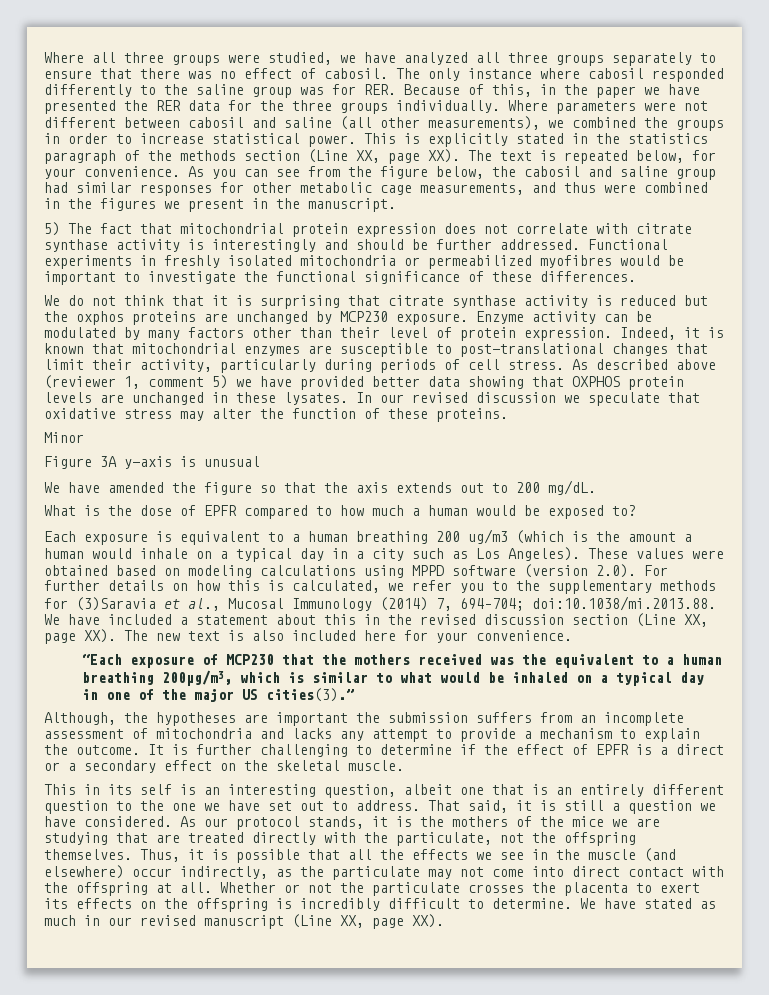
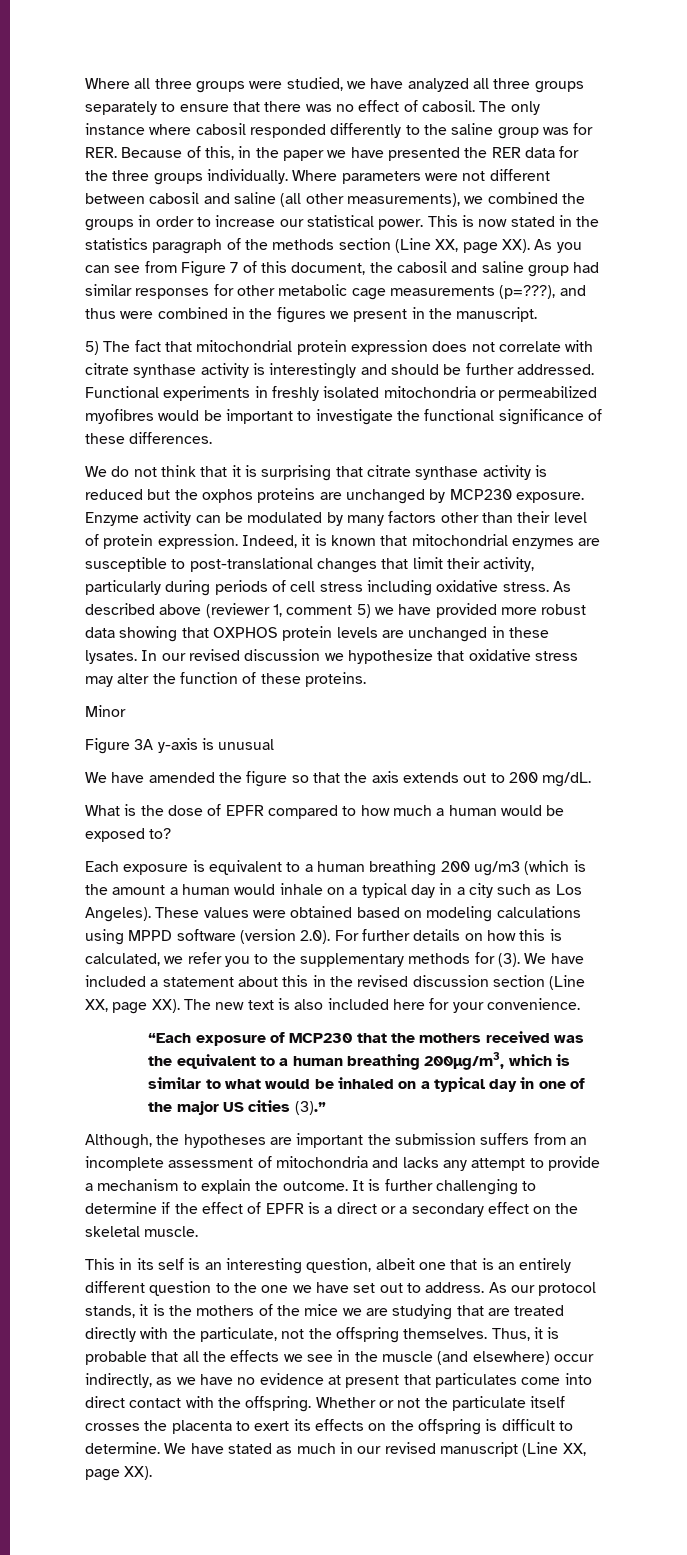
(204, 138) none -> [279,219,304,227] our
[428,133,508,147] explicitly -> [478,219,508,227] now
[468,150,716,164] [44,166,180,179] The text is repeated below, for your convenience. -> (530, 246) none
[348,166,484,179] the figure below, -> [180,261,366,277] Figure 7 of this document,
[420,183,524,195] measurements, -> [389,285,556,299] measurements (p=???),
(500, 364) none -> [319,580,499,596] stress including oxidative
[372,376,420,387] better -> [500,604,587,615] more robust
[588,392,660,406] speculate -> [347,649,433,664] hypothesize
[76,596,716,611] (3)Saravia et al., Mucosal Immunology (2014) 7, 694–704; doi:10.1038/mi.2013.88. -> [497,953,520,967] (3).
[265,688,354,702] cities(3).” -> [248,1100,326,1115] cities (3).”
[428,800,716,814] [44,816,172,827] That said, it is still a question we have considered. -> (485, 1287) none
[236,849,300,863] possible -> [85,1351,147,1365] probable
[300,866,484,880] the particulate may not -> [176,1373,517,1388] we have no evidence at present that particulates
[76,882,212,896] offspring at all. -> [245,1396,312,1412] offspring.
(460, 889) none -> [530,1396,566,1408] itself
[300,898,380,911] incredibly -> (498, 1425) none

